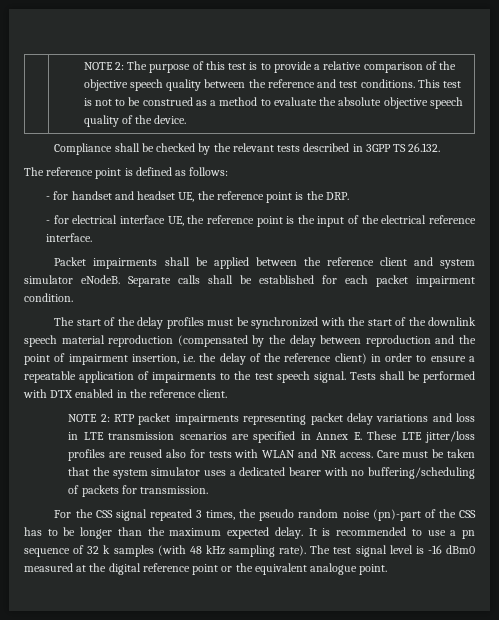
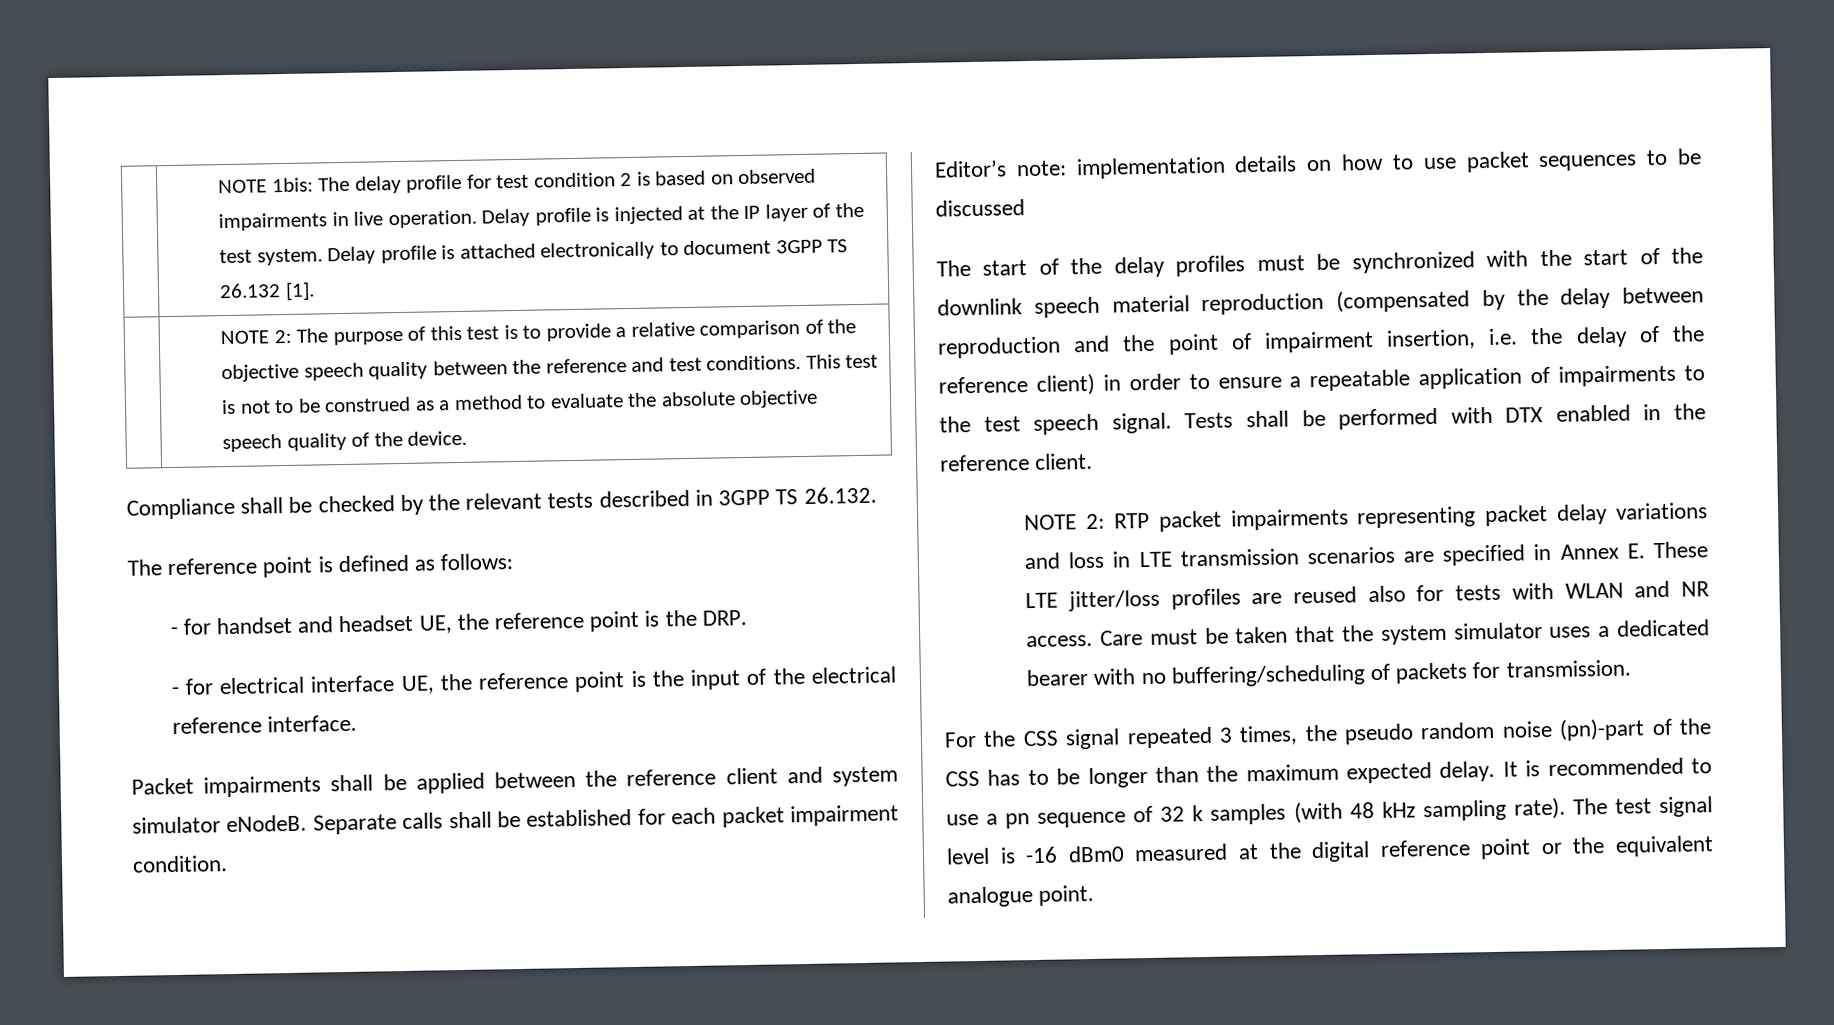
(83, 66) none -> [217,168,817,194] [217,202,864,232] [218,239,849,266] [218,281,315,301] | NOTE 1bis: The delay profile for test condition 2 is based on observed impairments in live operation. Delay profile is injected at the IP layer of the test system. Delay profile is attached electronically to document 3GPP TS 26.132 [1]. //
(73, 297) none -> [934,148,1702,180] [935,199,1025,217] // Editor’s note: implementation details on how to use packet sequences to be discussed

